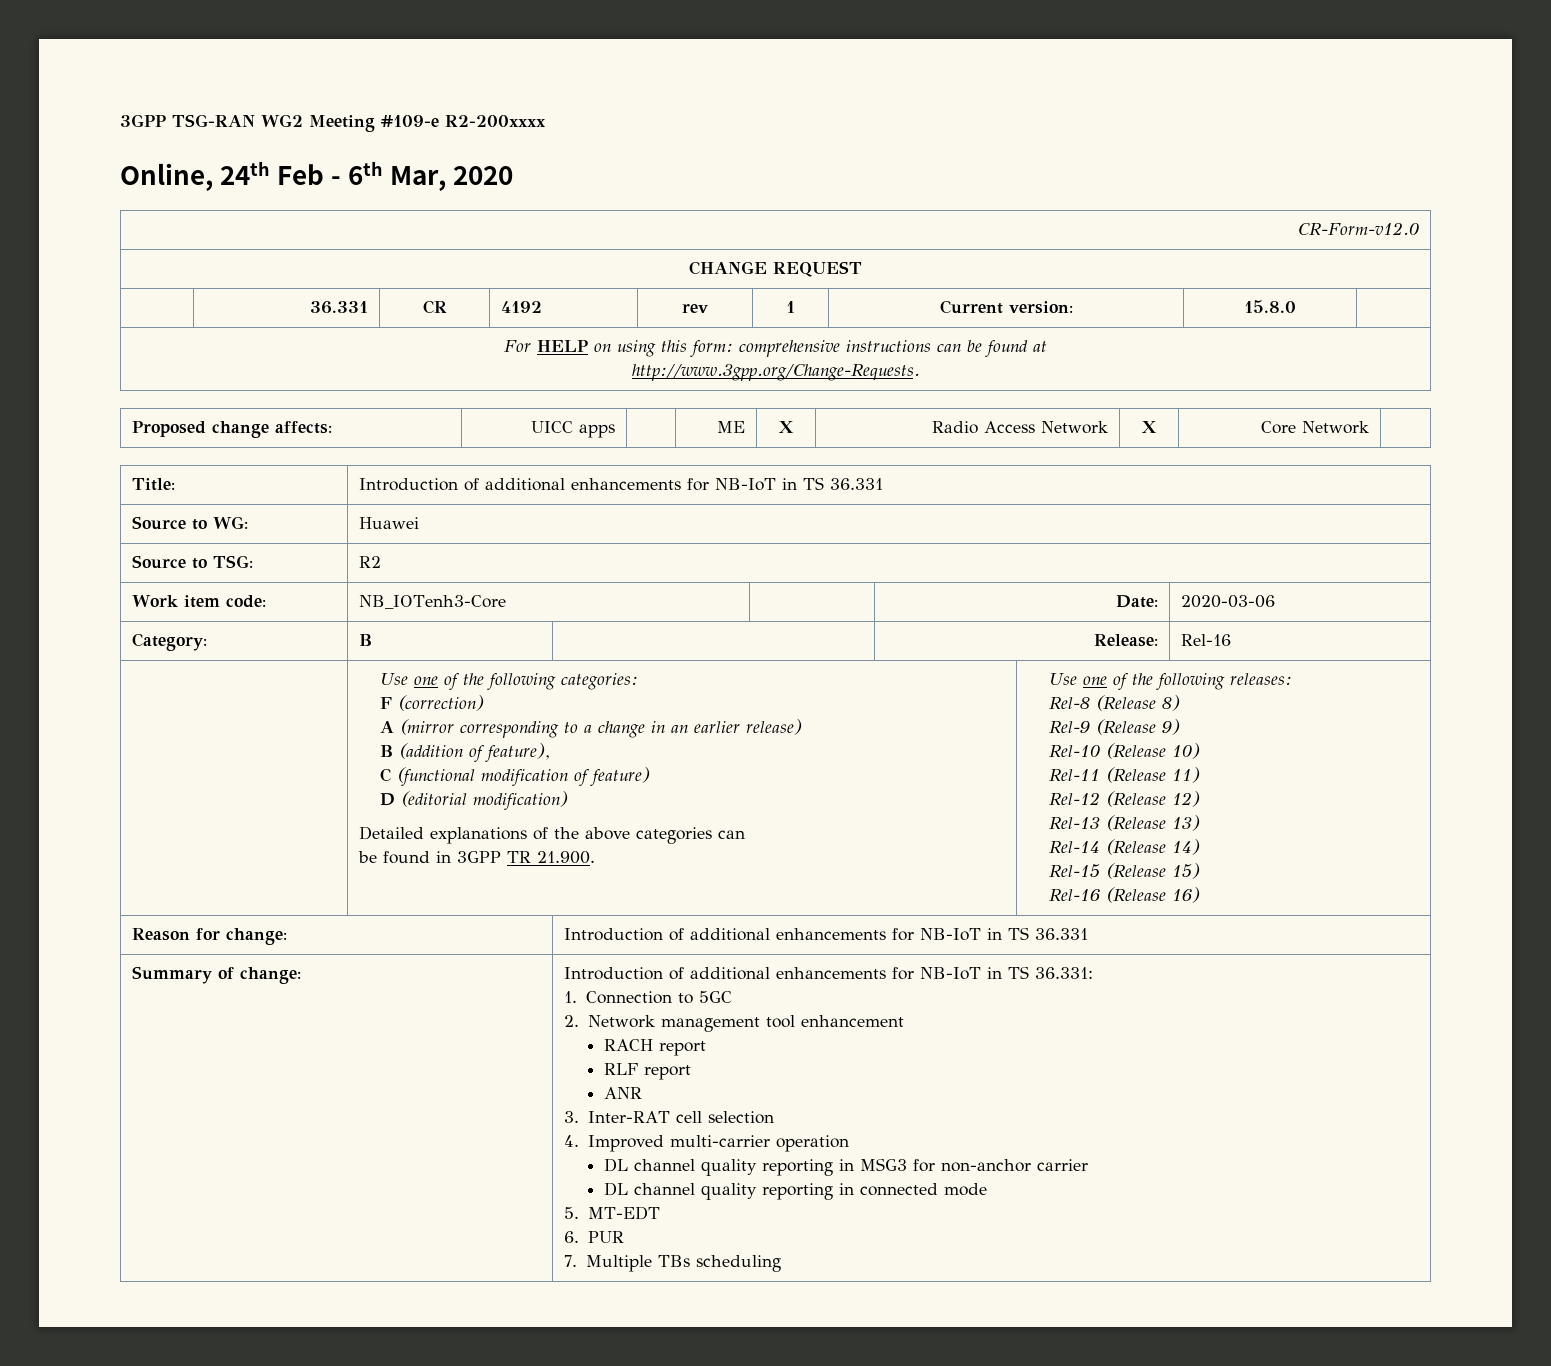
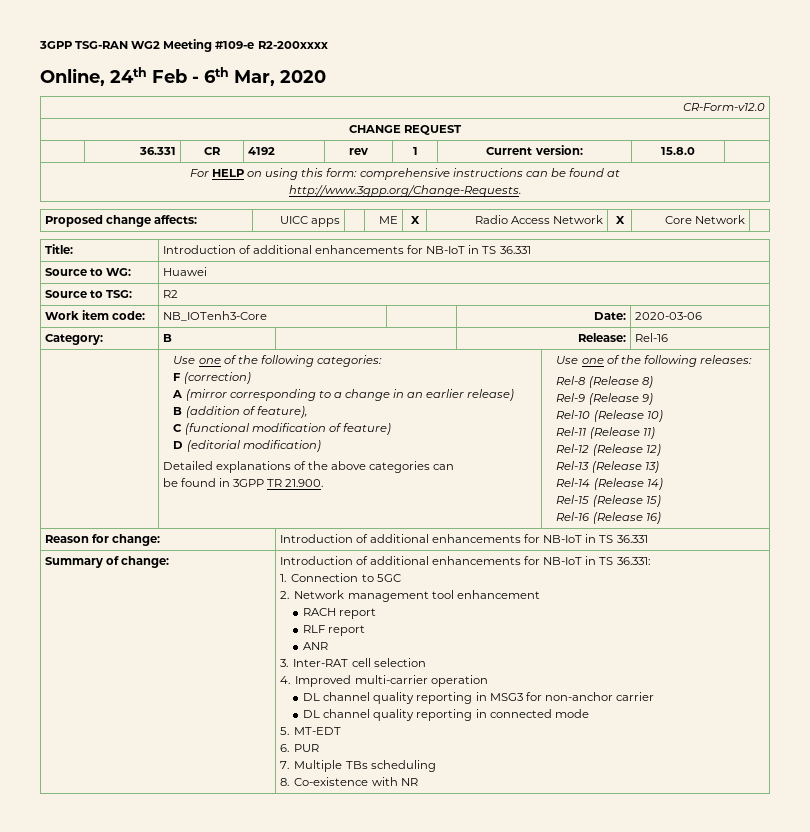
(781, 1263) none -> [279,777,418,786] // 8. Co-existence with NR

